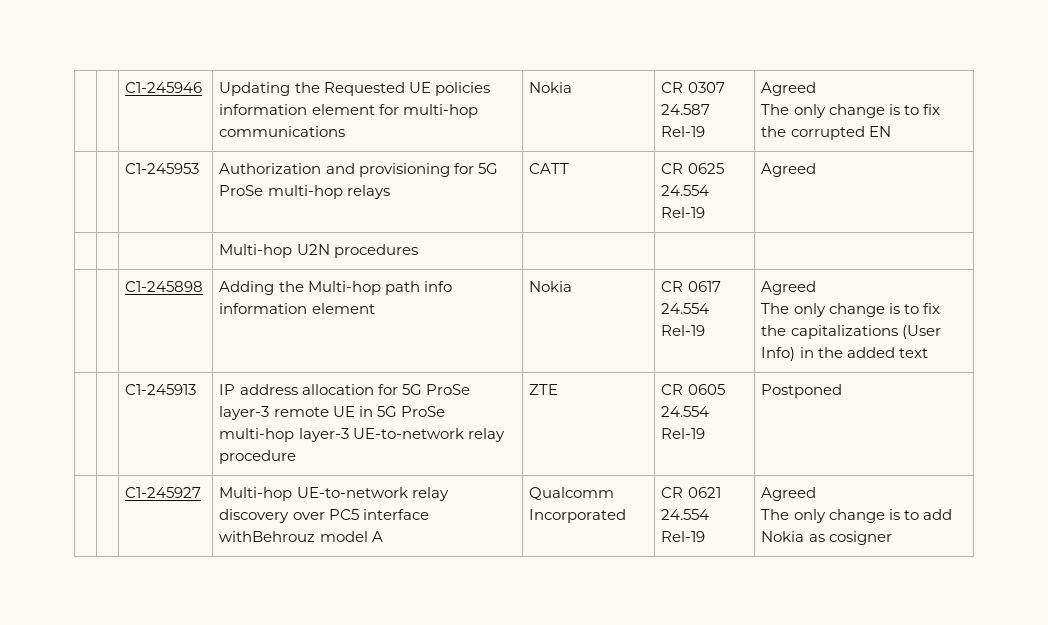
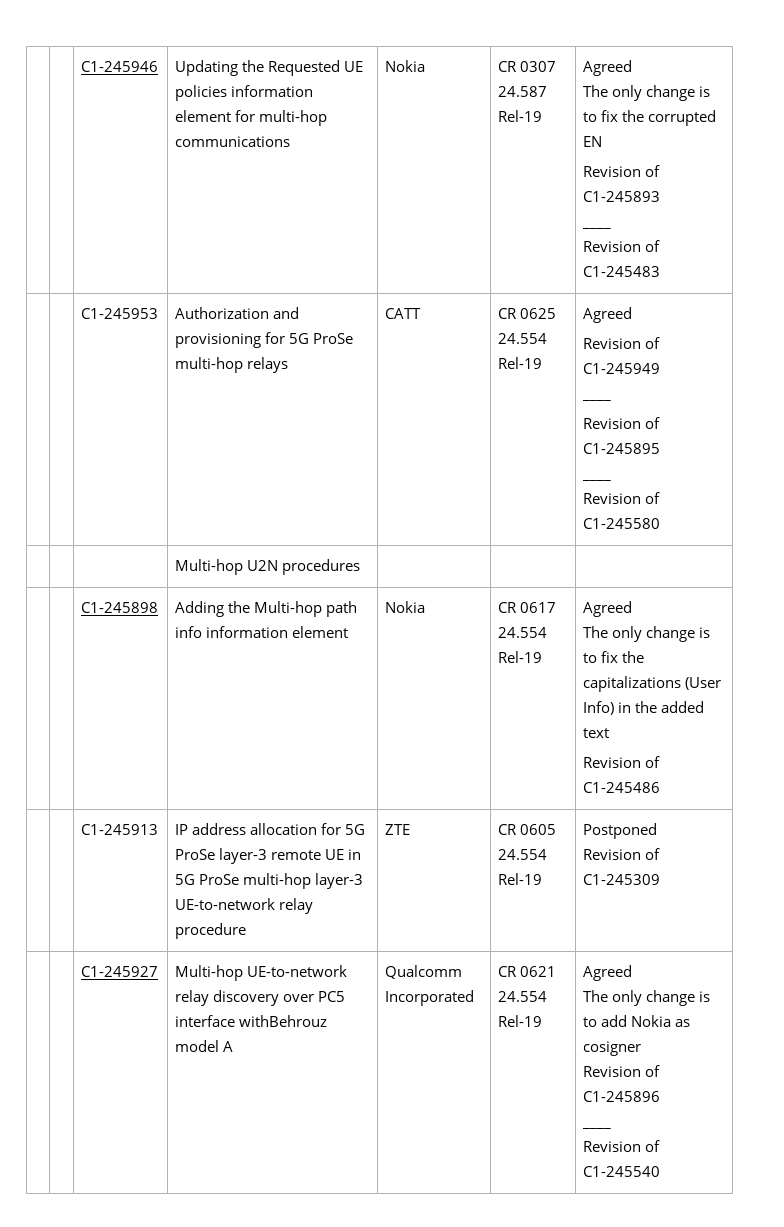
(891, 131) none -> [582,165,660,177] [582,191,660,202] [581,227,611,229] [582,240,660,252] [582,266,660,277] // Revision of C1-245893 // ____ // Revision of C1-245483
(817, 170) none -> [582,337,660,349] [582,363,660,374] [581,399,611,401] [582,417,660,429] [582,443,660,454] [581,479,611,481] [582,492,660,504] [582,518,660,529] // Revision of C1-245949 // ____ // Revision of C1-245895 // ____ // Revision of C1-245580
(928, 353) none -> [582,756,660,768] [582,782,660,793] // Revision of C1-245486
(843, 391) none -> [582,848,660,860] [582,874,660,885] // Revision of C1-245309
(892, 538) none -> [582,1065,660,1077] [582,1091,660,1102] [581,1127,611,1129] [582,1140,660,1152] [582,1166,660,1177] // Revision of C1-245896 // ____ // Revision of C1-245540

